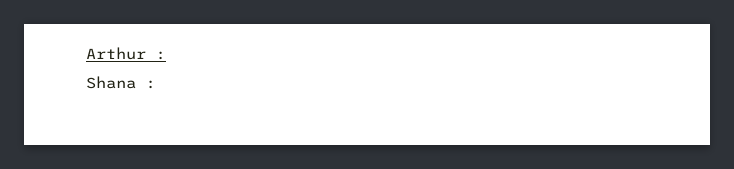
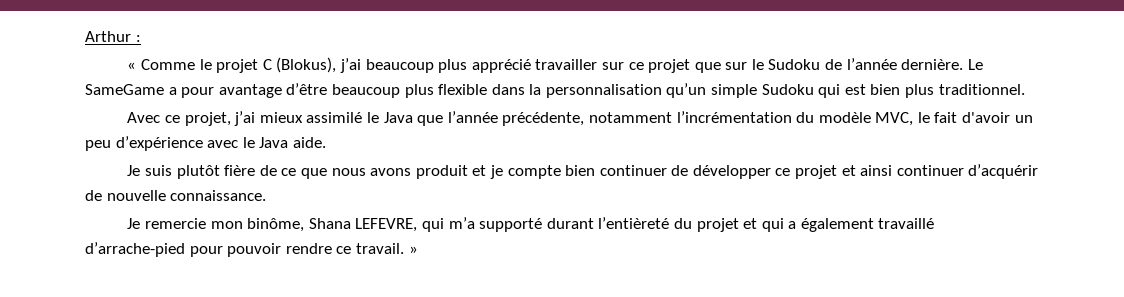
[86,76,156,89] Shana : -> [127,57,983,73] [85,83,1025,98] [127,111,1033,126] [85,136,326,151] [127,164,1039,179] [85,190,267,201] [127,217,935,232] [85,242,418,257] « Comme le projet C (Blokus), j’ai beaucoup plus apprécié travailler sur ce projet que sur le Sudoku de l’année dernière. Le SameGame a pour avantage d’être beaucoup plus flexible dans la personnalisation qu’un simple Sudoku qui est bien plus traditionnel. // Avec ce projet, j’ai mieux assimilé le Java que l’année précédente, notamment l’incrémentation du modèle MVC, le fait d'avoir un peu d’expérience avec le Java aide. // Je suis plutôt fière de ce que nous avons produit et je compte bien continuer de développer ce projet et ainsi continuer d’acquérir de nouvelle connaissance. // Je remercie mon binôme, Shana LEFEVRE, qui m’a supporté durant l’entièreté du projet et qui a également travaillé d’arrache-pied pour pouvoir rendre ce travail. »

